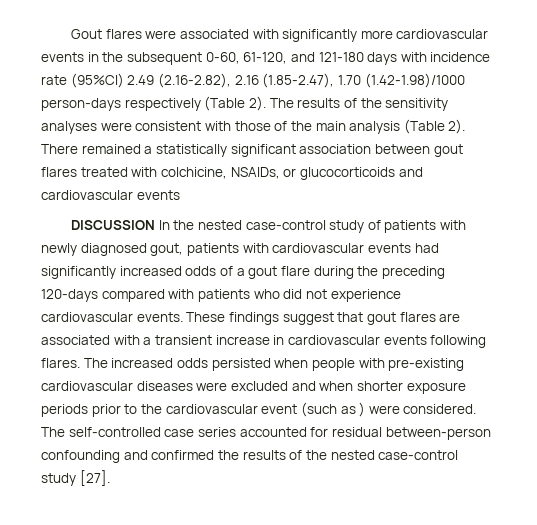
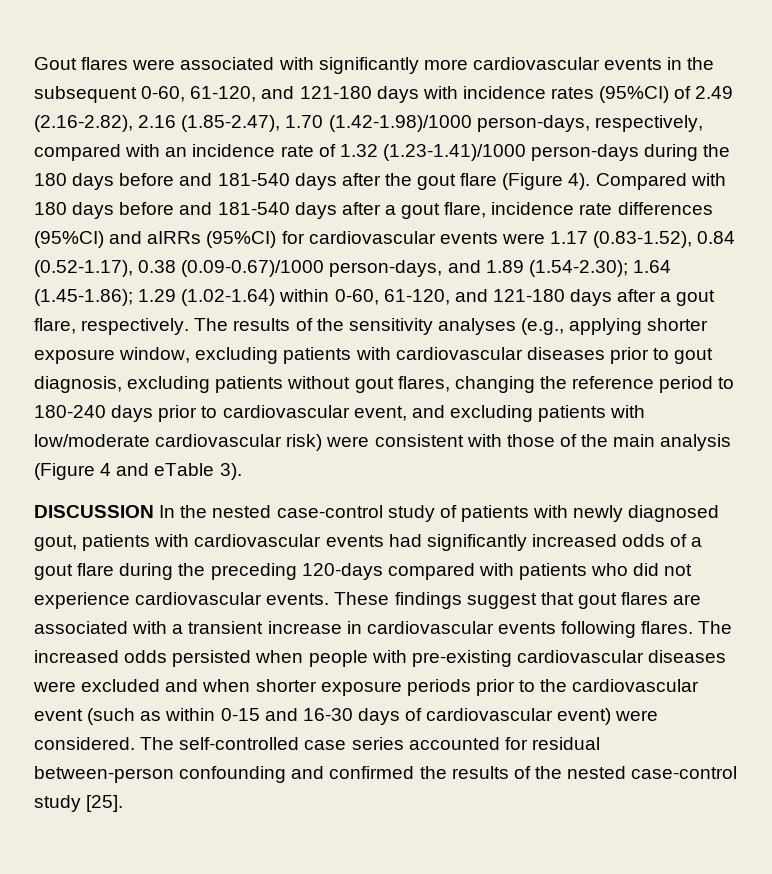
[41,73,124,88] rate (95%CI) -> [551,86,692,103] rates (95%CI) of
[41,96,266,111] person-days respectively (Table 2). -> [476,115,703,132] [34,144,731,161] [34,173,726,190] [34,202,713,219] [34,231,736,248] [34,260,671,277] [34,289,716,306] [34,318,190,335] person-days, respectively, compared with an incidence rate of 1.32 (1.23-1.41)/1000 person-days during the 180 days before and 181-540 days after the gout flare (Figure 4). Compared with 180 days before and 181-540 days after a gout flare, incidence rate differences (95%CI) and aIRRs (95%CI) for cardiovascular events were 1.17 (0.83-1.52), 0.84 (0.52-1.17), 0.38 (0.09-0.67)/1000 person-days, and 1.89 (1.54-2.30); 1.64 (1.45-1.86); 1.29 (1.02-1.64) within 0-60, 61-120, and 121-180 days after a gout flare, respectively.
(97, 127) none -> [521,318,709,335] [34,347,714,364] [34,376,735,393] [34,405,646,422] [34,434,323,451] (e.g., applying shorter exposure window, excluding patients with cardiovascular diseases prior to gout diagnosis, excluding patients without gout flares, changing the reference period to 180-240 days prior to cardiovascular event, and excluding patients with low/moderate cardiovascular risk)
[403,119,466,134] [41,144,463,157] [41,167,423,180] [41,190,180,200] (Table 2). There remained a statistically significant association between gout flares treated with colchicine, NSAIDs, or glucocorticoids and cardiovascular events -> [34,463,242,480] (Figure 4 and eTable 3).
[359,402,366,417] ) -> [165,708,612,725] within 0-15 and 16-30 days of cardiovascular event)
[79,470,110,486] [27]. -> [86,795,124,812] [25].

